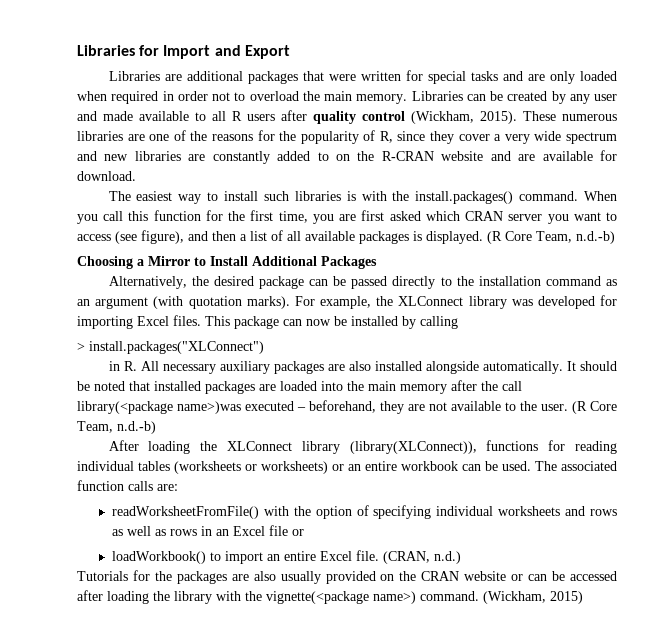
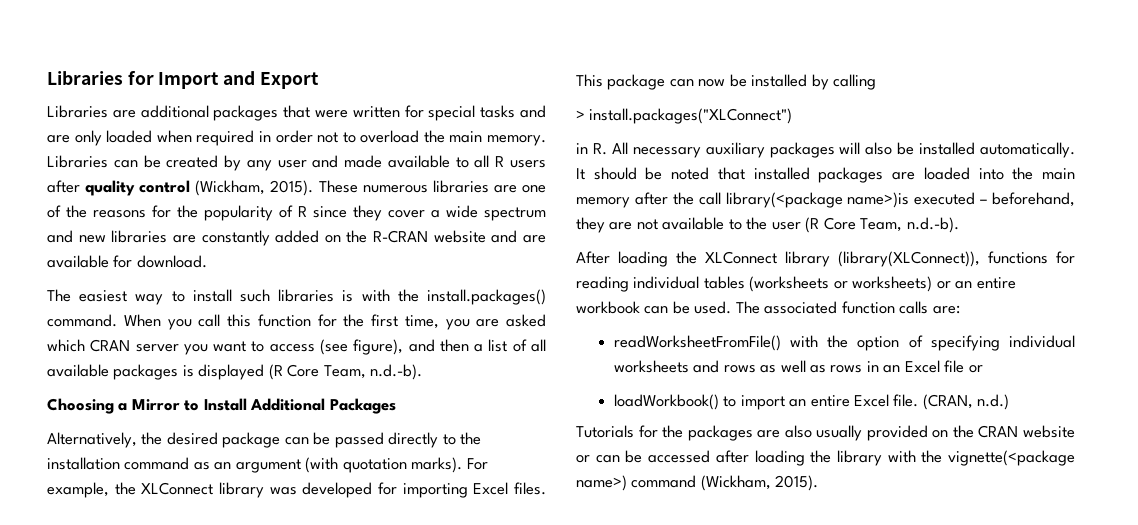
[379,131,393,143] R, -> [298,206,307,217] R
[504,134,530,144] very -> (440, 214) none
[317,152,329,161] to -> (320, 236) none
[361,210,385,221] first -> (500, 323) none
[426,231,615,244] displayed. (R Core Team, n.d.-b) -> [198,364,423,380] displayed (R Core Team, n.d.-b).
[327,361,479,374] are also installed alongside -> [839,142,976,155] will also be installed
[177,401,241,414] name>)was -> [847,192,910,208] name>)is
[541,401,617,414] [77,421,156,434] user. (R Core Team, n.d.-b) -> [771,217,959,233] user (R Core Team, n.d.-b).
[420,591,583,604] command. (Wickham, 2015) -> [631,475,819,491] command (Wickham, 2015).

